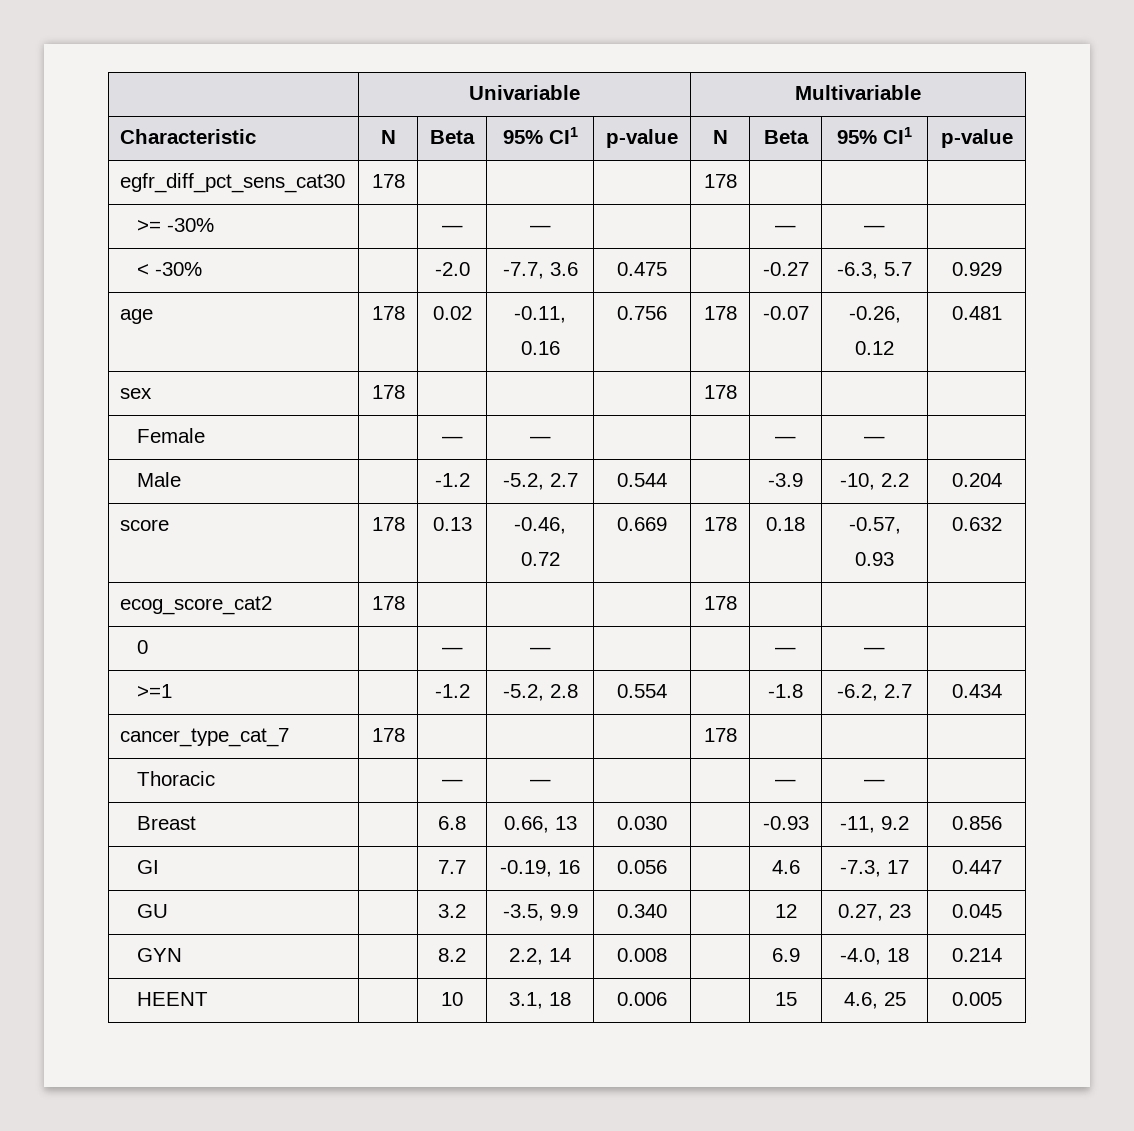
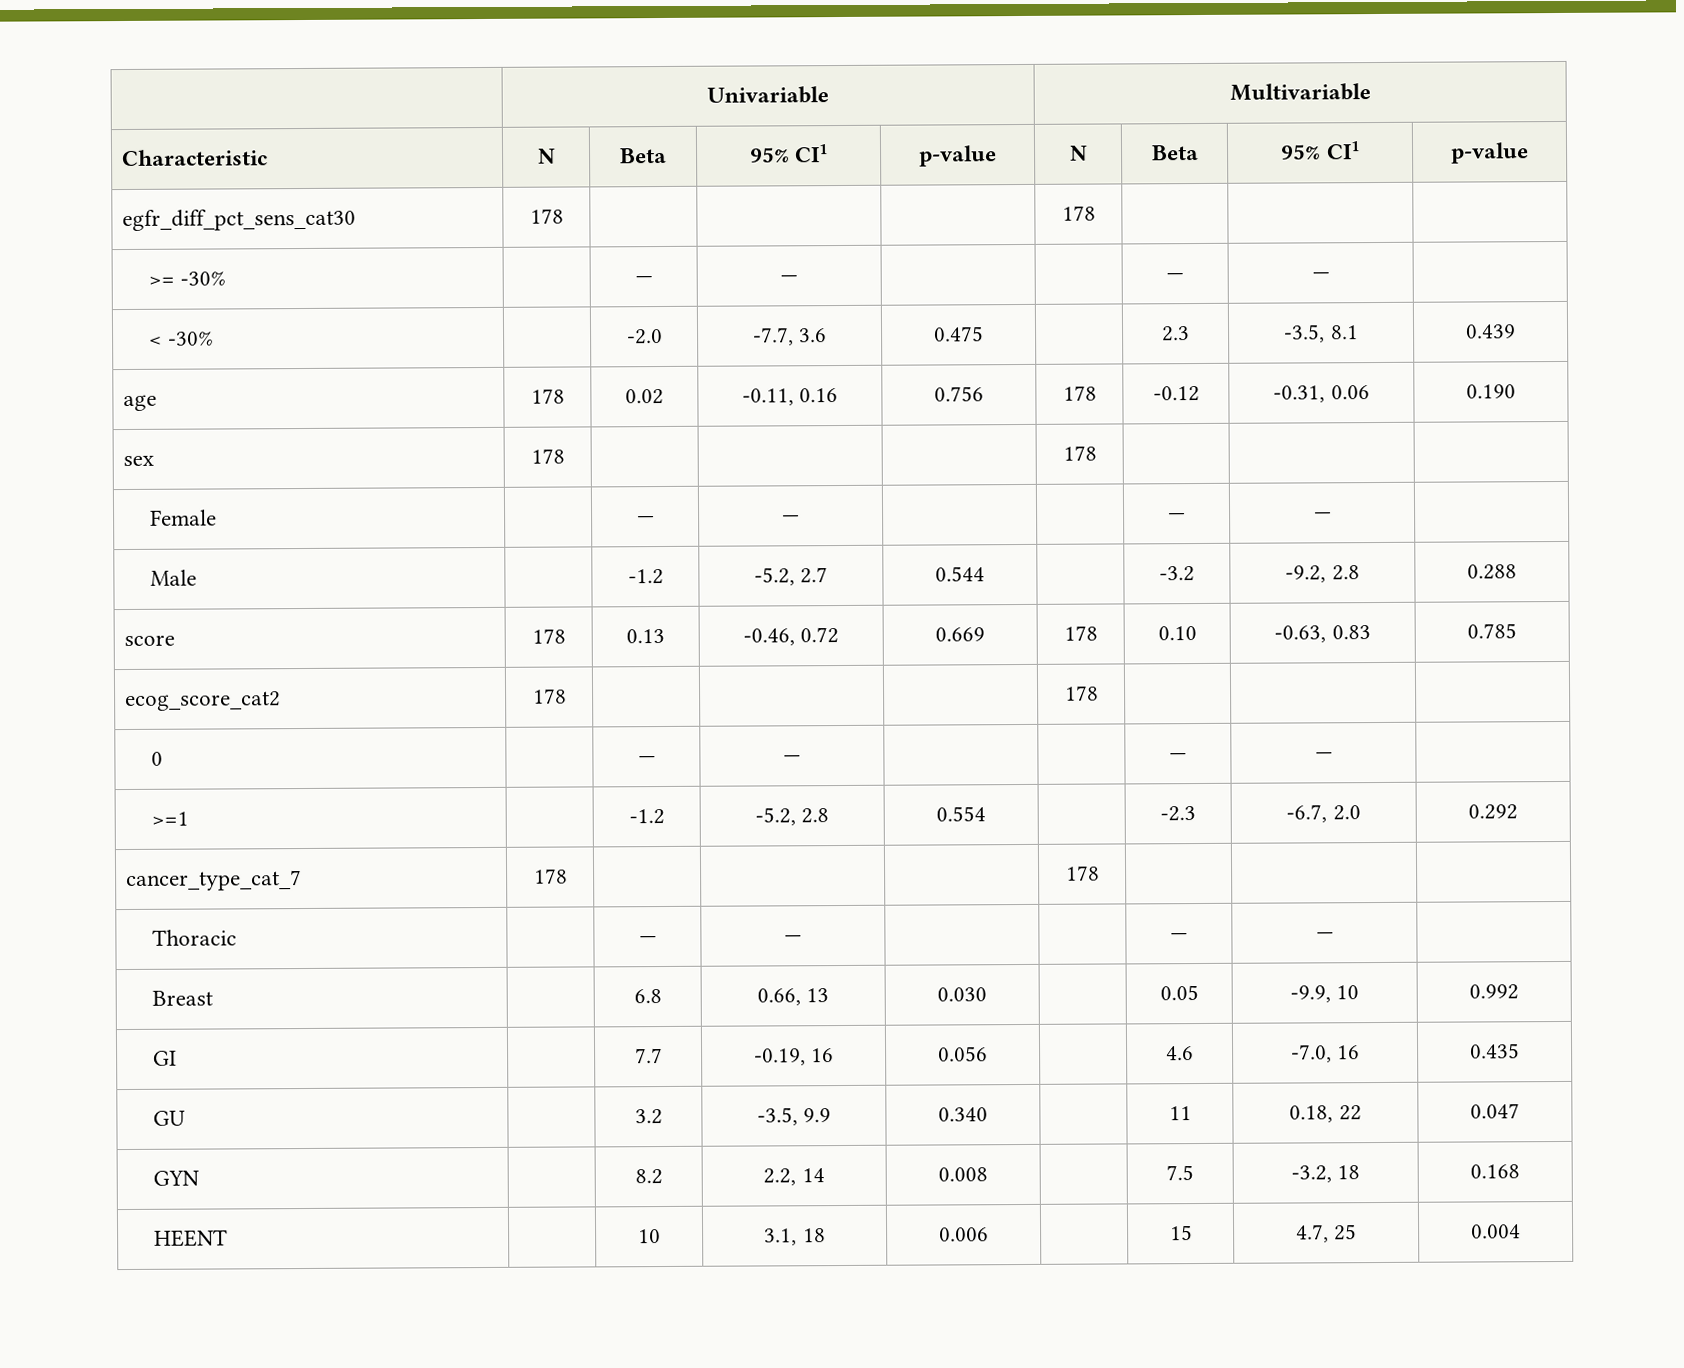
[762,262,809,276] [837,262,912,279] [951,262,1002,276] -0.27 | -6.3, 5.7 | 0.929 -> [1162,326,1190,342] [1283,324,1359,343] [1466,324,1516,339] 2.3 | -3.5, 8.1 | 0.439
[762,306,809,320] [848,306,901,323] [855,341,894,355] [951,306,1002,320] -0.07 | -0.26, 0.12 | 0.481 -> [1152,385,1200,402] [1273,385,1370,403] [1466,384,1516,399] -0.12 | -0.31, 0.06 | 0.190
[768,473,803,487] [840,473,909,490] [951,473,1002,487] -3.9 | -10, 2.2 | 0.204 -> [1159,566,1195,582] [1285,565,1360,583] [1467,564,1517,580] -3.2 | -9.2, 2.8 | 0.288
[766,517,805,531] [848,517,901,534] [855,552,894,566] [951,517,1002,531] 0.18 | -0.57, 0.93 | 0.632 -> [1157,626,1197,641] [1274,625,1371,643] [1467,623,1517,639] 0.10 | -0.63, 0.83 | 0.785
[768,684,803,698] [837,684,912,701] [951,684,1002,698] -1.8 | -6.2, 2.7 | 0.434 -> [1160,806,1196,822] [1286,804,1361,823] [1468,804,1518,820] -2.3 | -6.7, 2.0 | 0.292
[762,816,809,830] [840,816,909,833] [951,816,1002,830] -0.93 | -11, 9.2 | 0.856 -> [1159,985,1199,1001] [1289,985,1360,1003] [1469,984,1519,1000] 0.05 | -9.9, 10 | 0.992
[840,860,909,877] [951,860,1002,874] -7.3, 17 | 0.447 -> [1290,1044,1361,1063] [1470,1043,1520,1059] -7.0, 16 | 0.435
[774,904,797,918] [838,904,911,921] [951,904,1002,918] 12 | 0.27, 23 | 0.045 -> [1168,1106,1192,1121] [1289,1105,1362,1123] [1470,1103,1520,1119] 11 | 0.18, 22 | 0.047
[771,948,800,962] [840,948,909,965] [951,948,1002,962] 6.9 | -4.0, 18 | 0.214 -> [1166,1165,1194,1181] [1290,1165,1361,1183] [1470,1164,1520,1179] 7.5 | -3.2, 18 | 0.168
[843,992,878,1009] 4.6, -> [1295,1224,1329,1243] 4.7,
[951,992,1002,1006] 0.005 -> [1471,1224,1521,1239] 0.004

